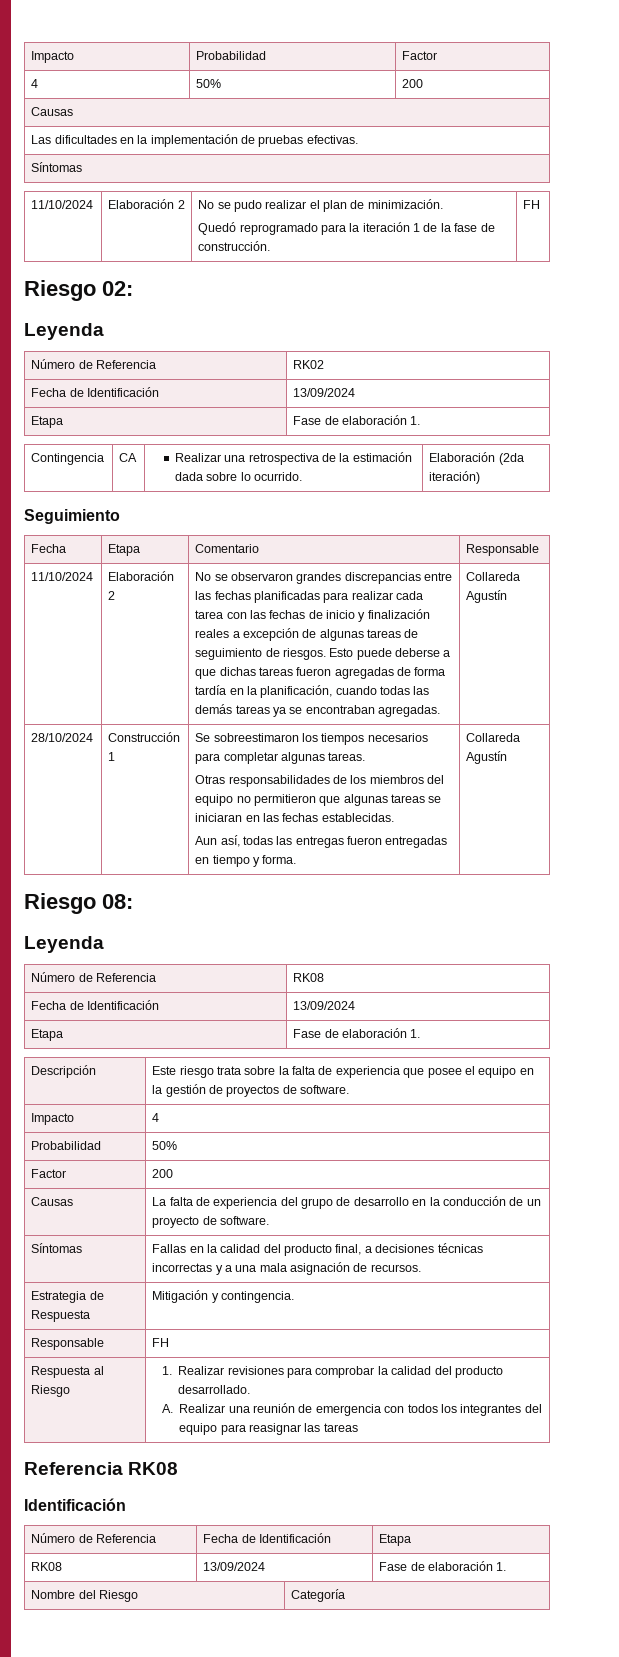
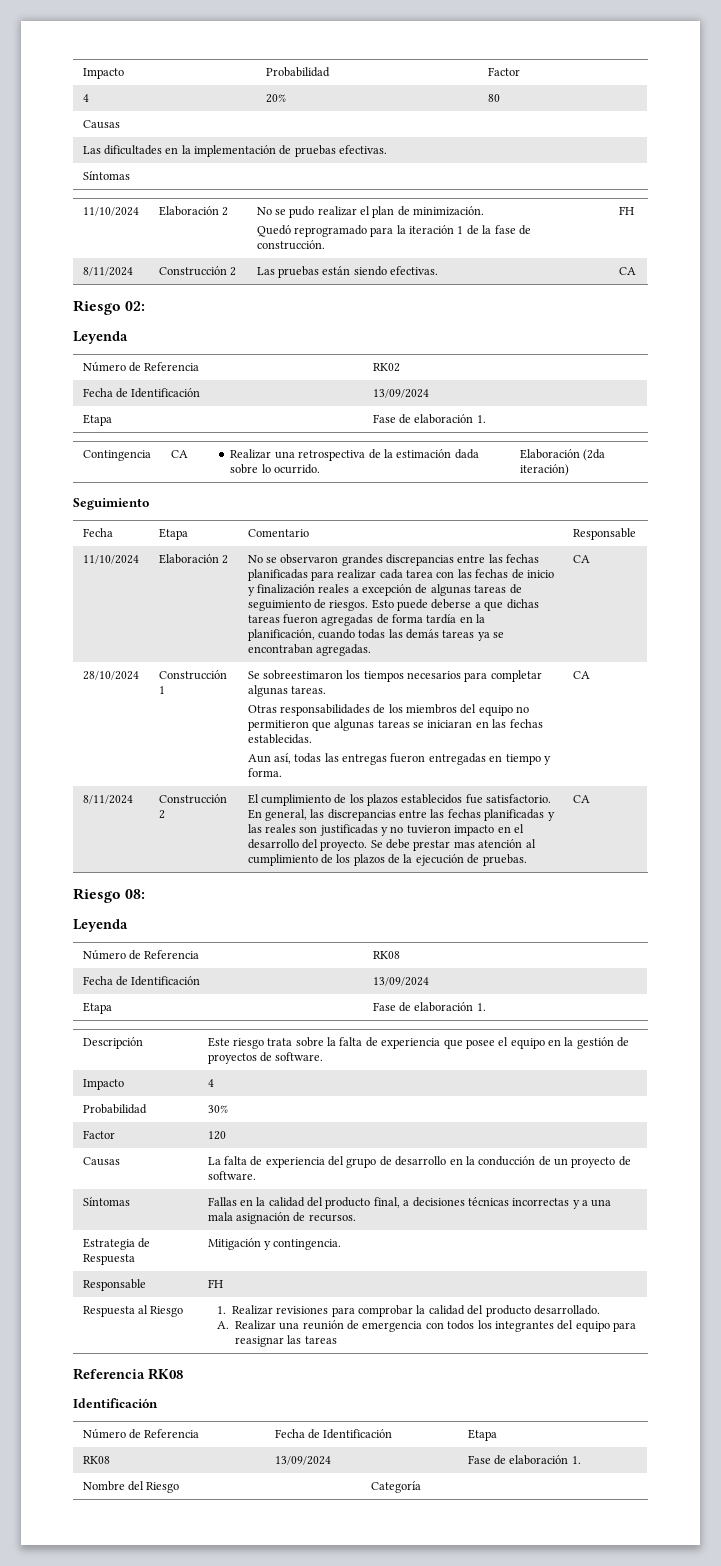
[196,79,222,88] [402,79,424,88] 50% | 200 -> [265,94,286,103] [487,94,500,102] 20% | 80
(541, 204) none -> [82,267,133,276] [158,266,236,276] [256,266,439,278] [618,267,636,275] // 8/11/2024 | Construcción 2 | Las pruebas están siendo efectivas. | CA
[466,572,521,581] [466,590,508,603] Collareda Agustín -> [572,555,590,563] CA
[466,733,521,742] [466,751,508,764] Collareda Agustín -> [572,671,590,679] [82,795,133,804] [158,794,227,804] [158,810,165,819] [247,794,552,806] [247,809,555,821] [247,824,524,836] [247,839,536,851] [247,854,527,866] [572,795,590,803] CA // 8/11/2024 | Construcción 2 | El cumplimiento de los plazos establecidos fue satisfactorio. En general, las discrepancias entre las fechas planificadas y las reales son justificadas y no tuvieron impacto en el desarrollo del proyecto. Se debe prestar mas atención al cumplimiento de los plazos de la ejecución de pruebas. | CA
[152,1141,178,1150] 50% -> [207,1105,228,1113] 30%
[152,1169,174,1178] 200 -> [207,1131,226,1140] 120

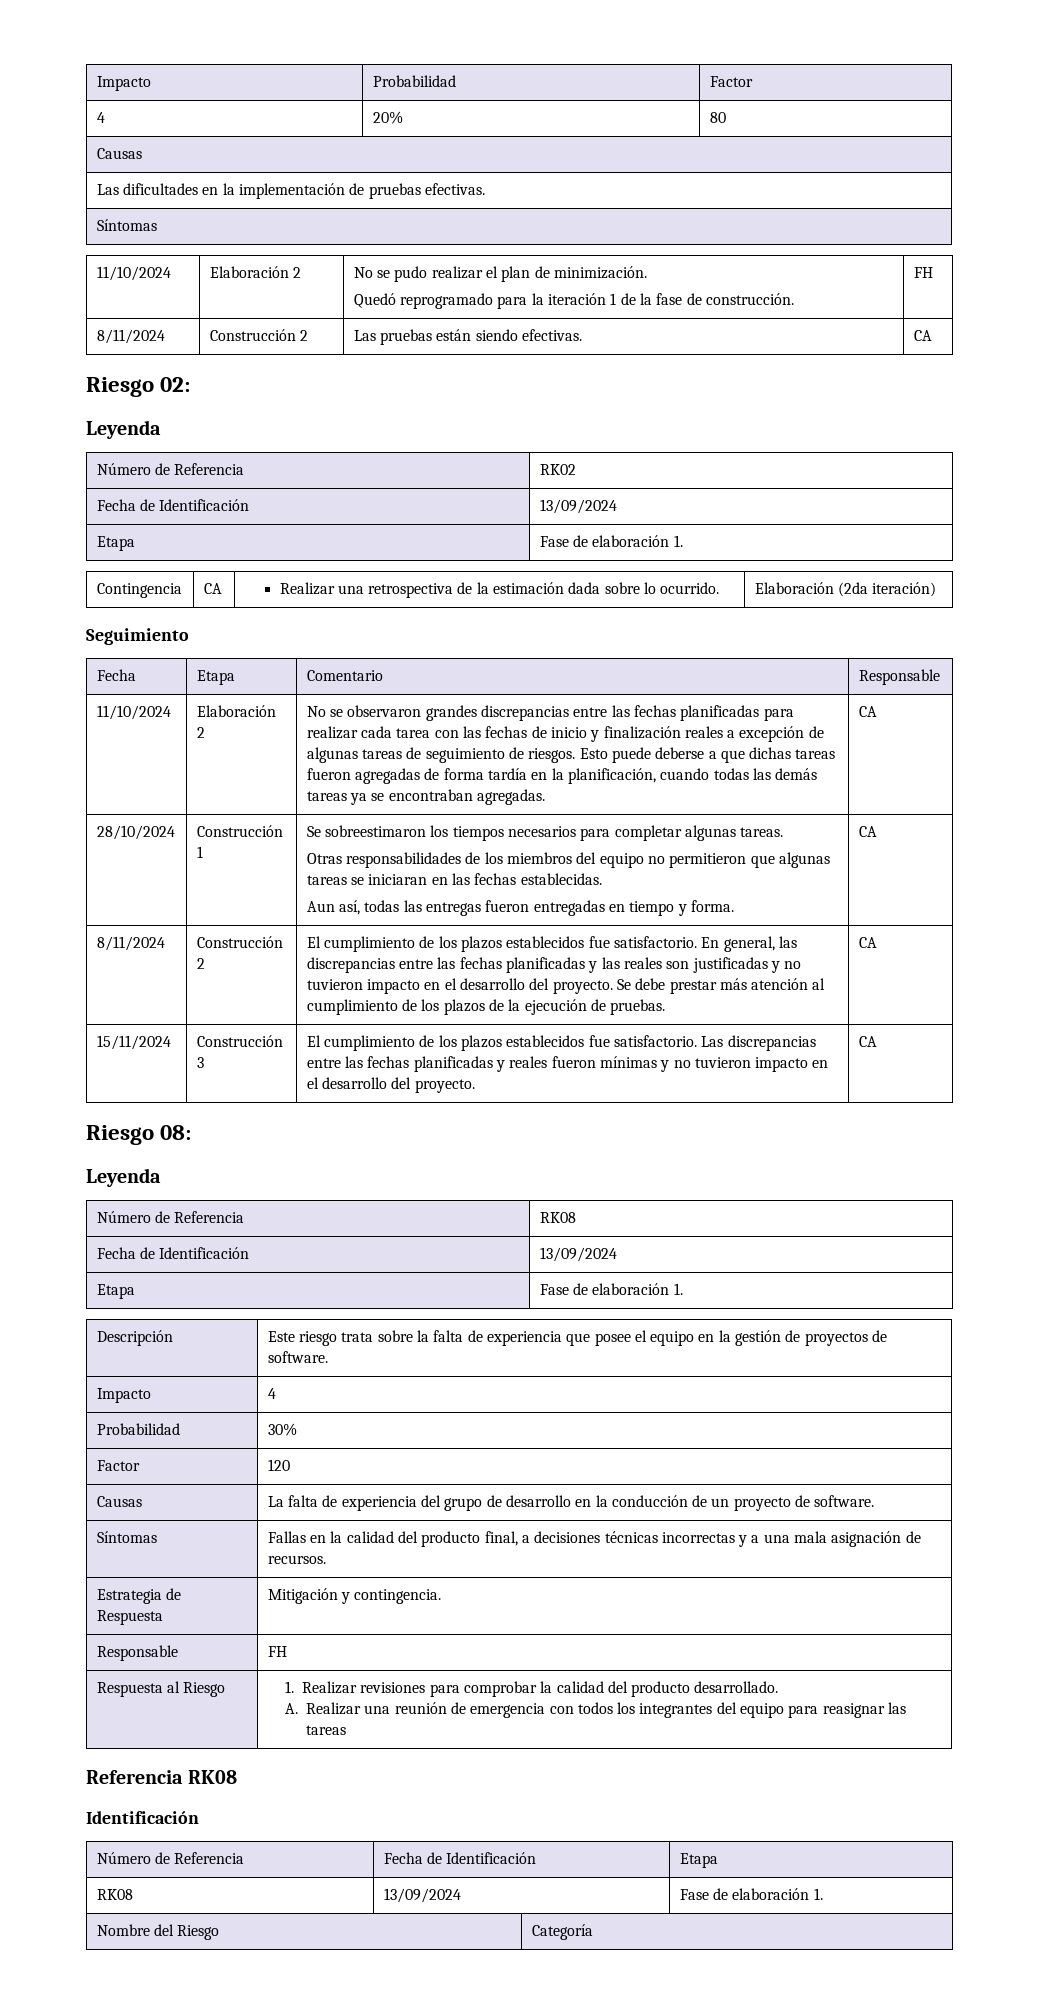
[453,841,475,848] mas -> [719,978,747,990] más
(590, 799) none -> [96,1035,171,1050] [196,1035,283,1047] [196,1057,204,1068] [306,1035,816,1051] [306,1056,829,1072] [306,1077,475,1093] [858,1036,877,1047] // 15/11/2024 | Construcción 3 | El cumplimiento de los plazos establecidos fue satisfactorio. Las discrepancias entre las fechas planificadas y reales fueron mínimas y no tuvieron impacto en el desarrollo del proyecto. | CA

